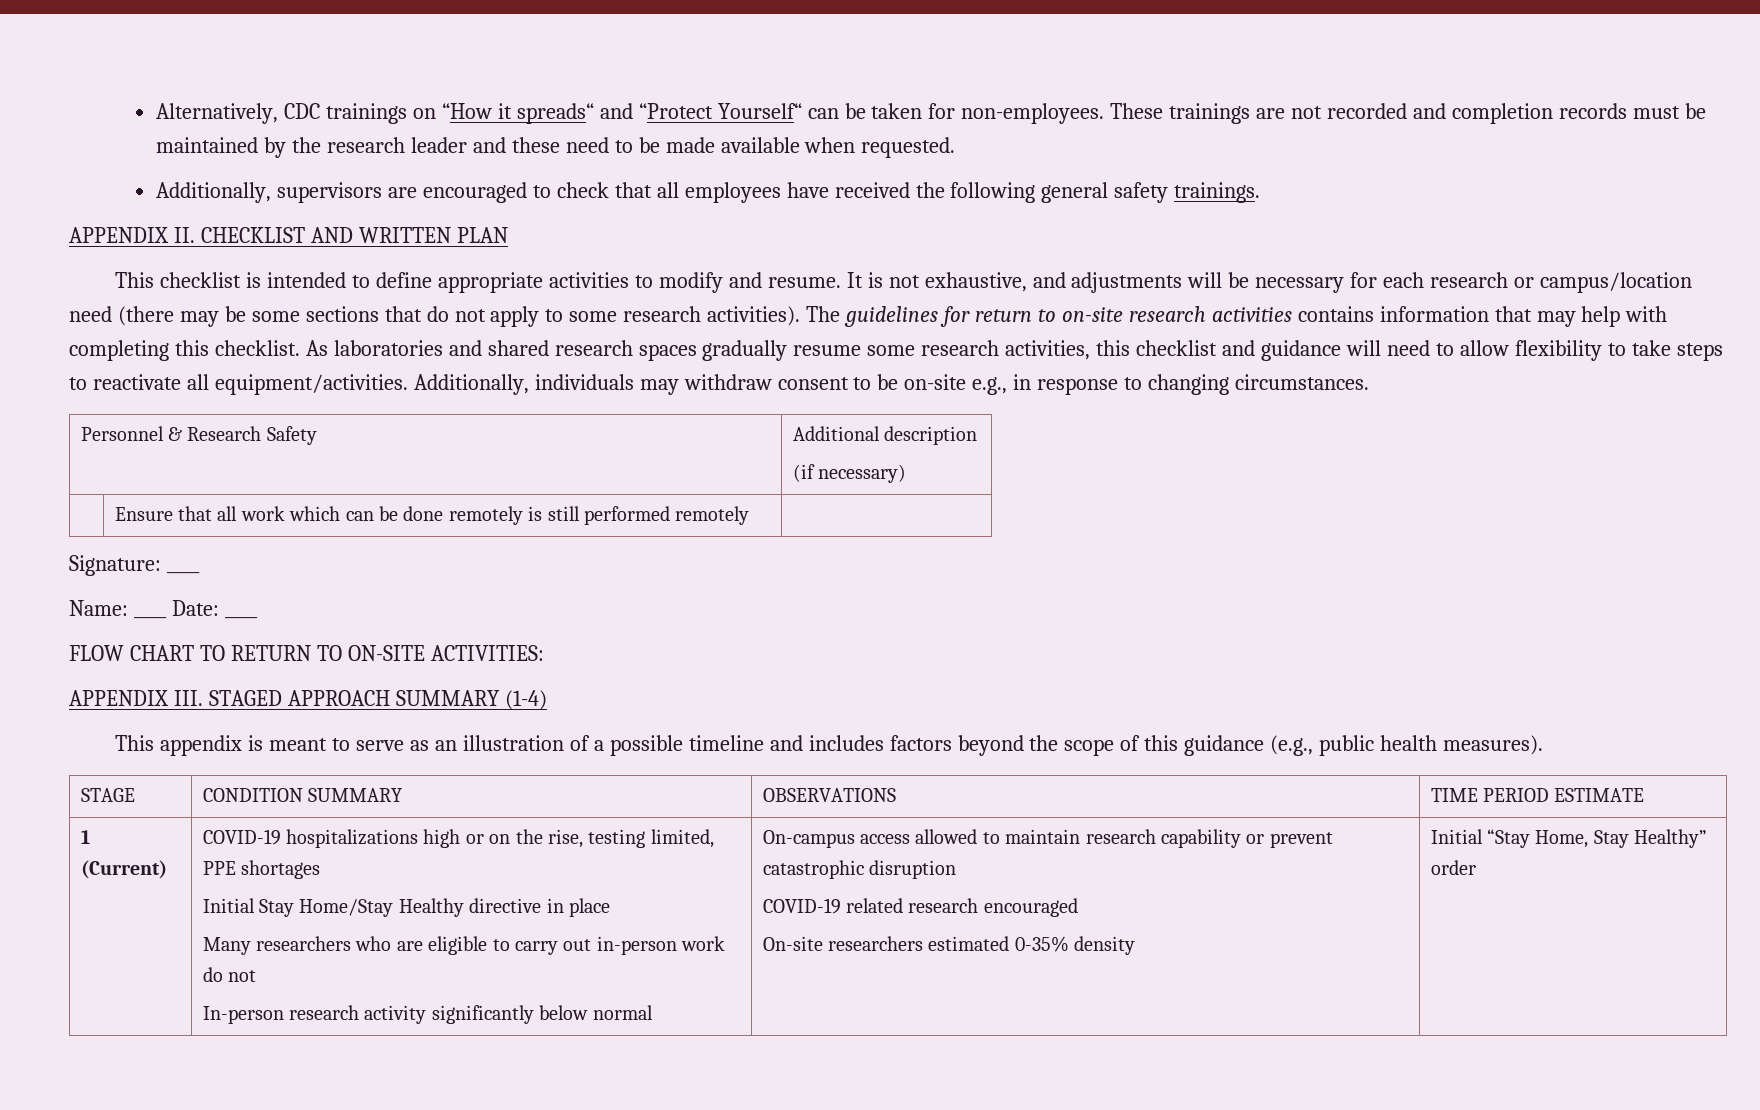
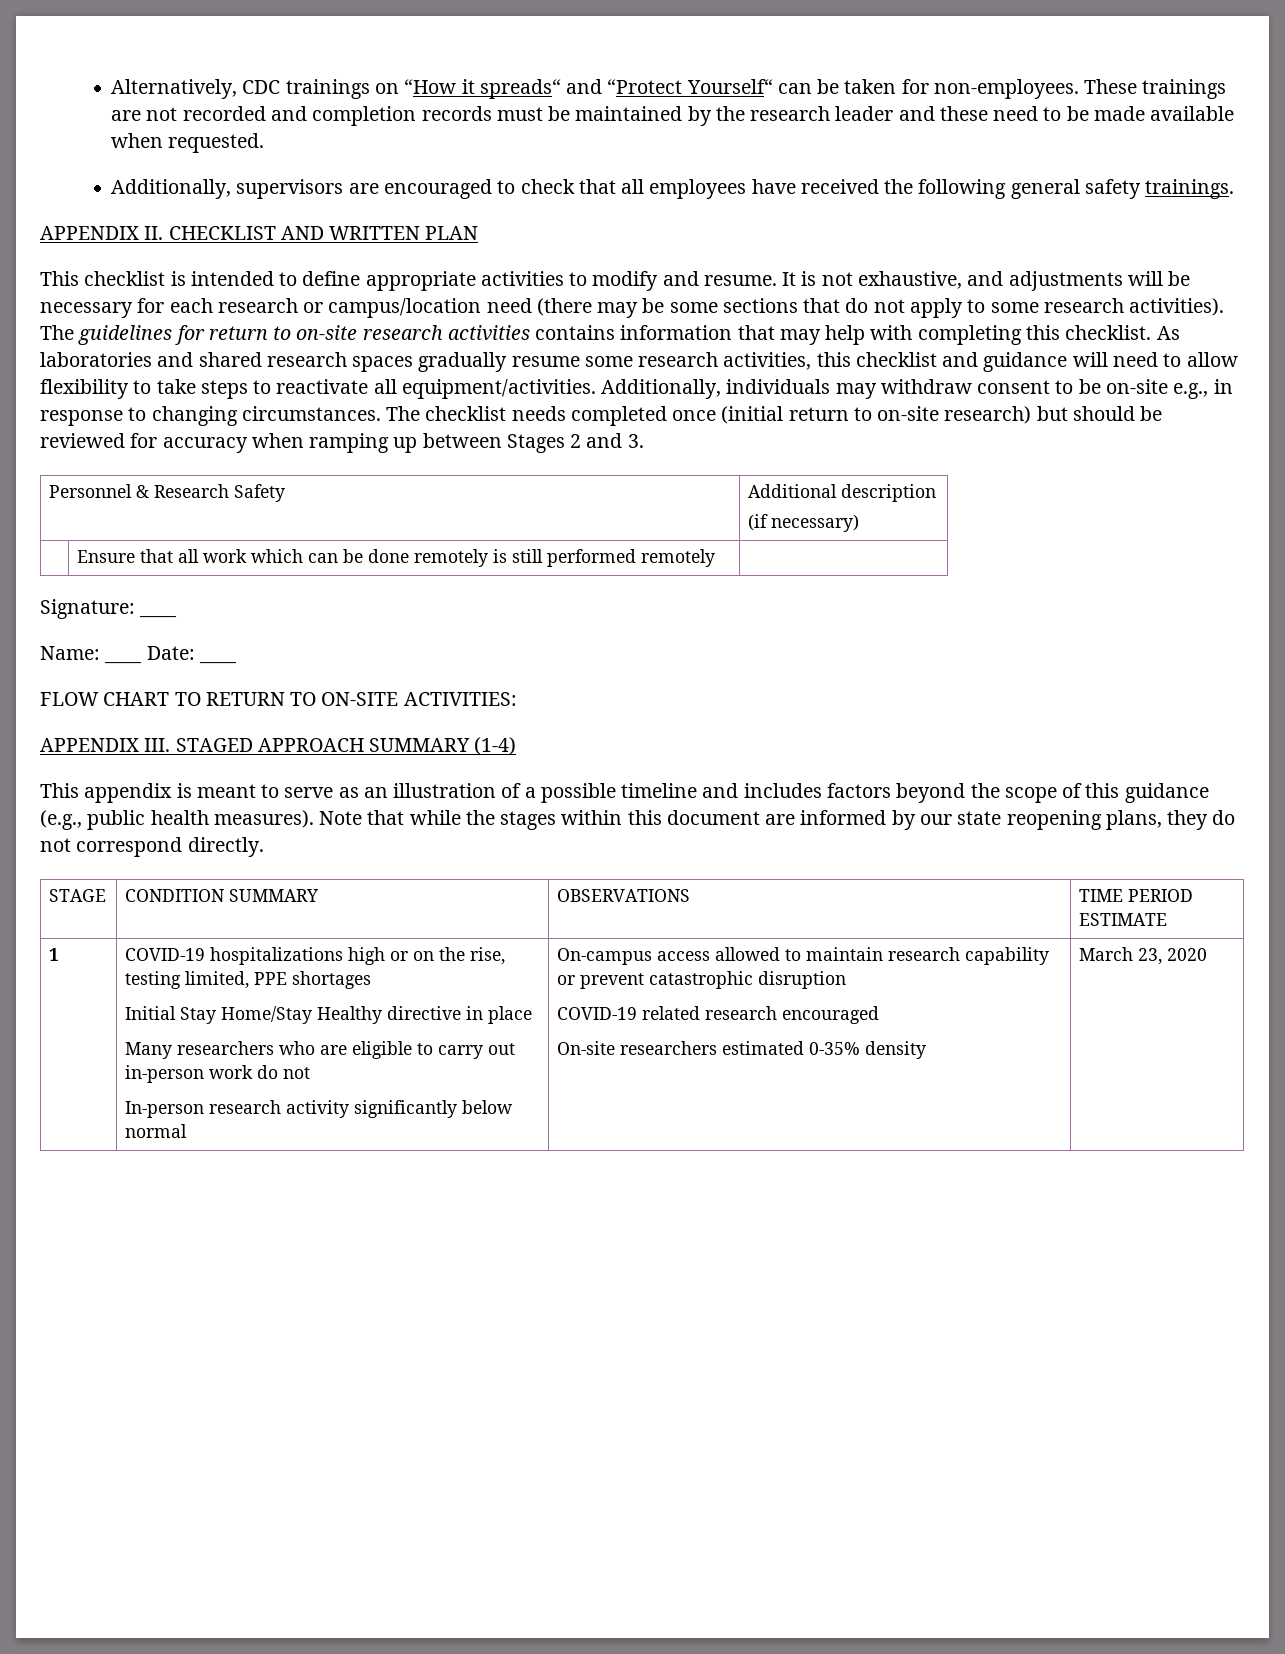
(1369, 382) none -> [386,406,1163,426] [40,433,644,453] The checklist needs completed once (initial return to on-site research) but should be reviewed for accuracy when ramping up between Stages 2 and 3.
(1543, 745) none -> [319,810,1236,830] [40,837,264,857] Note that while the stages within this document are informed by our state reopening plans, they do not correspond directly.
[80,860,167,879] (Current) -> (60, 954) none
[1430,829,1708,848] [1430,860,1476,875] Initial “Stay Home, Stay Healthy” order -> [1079,947,1208,965] March 23, 2020

